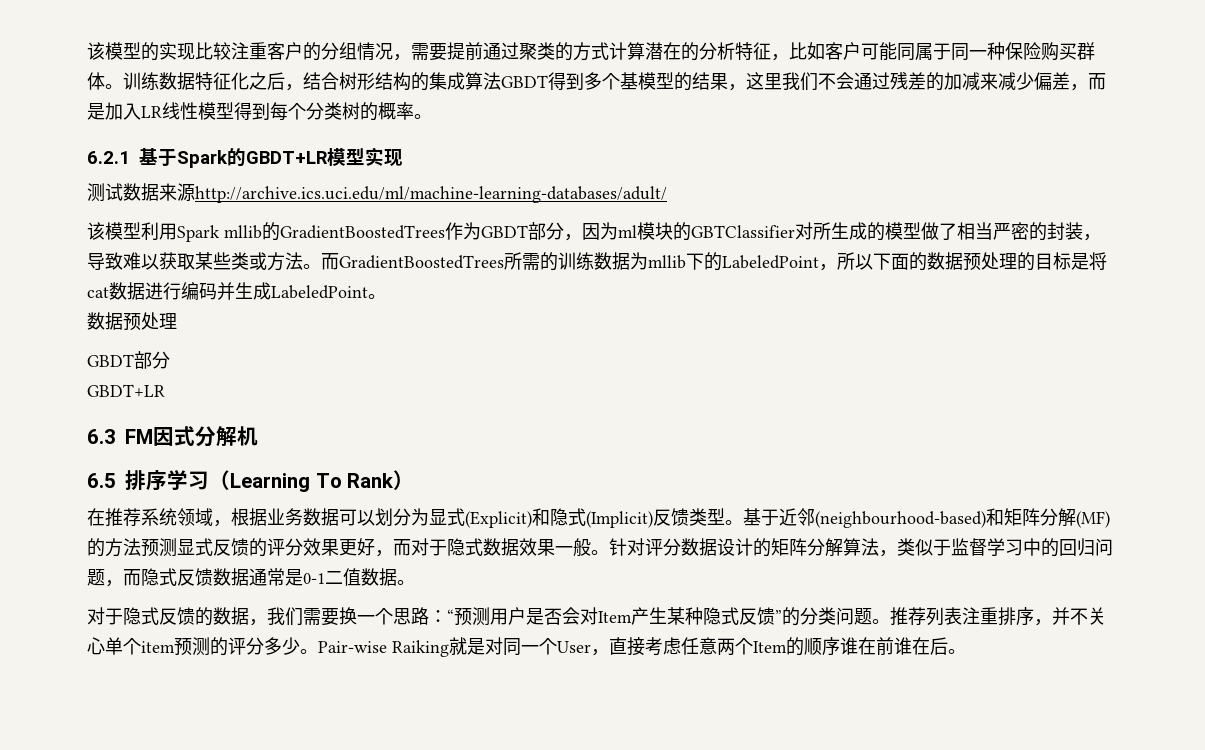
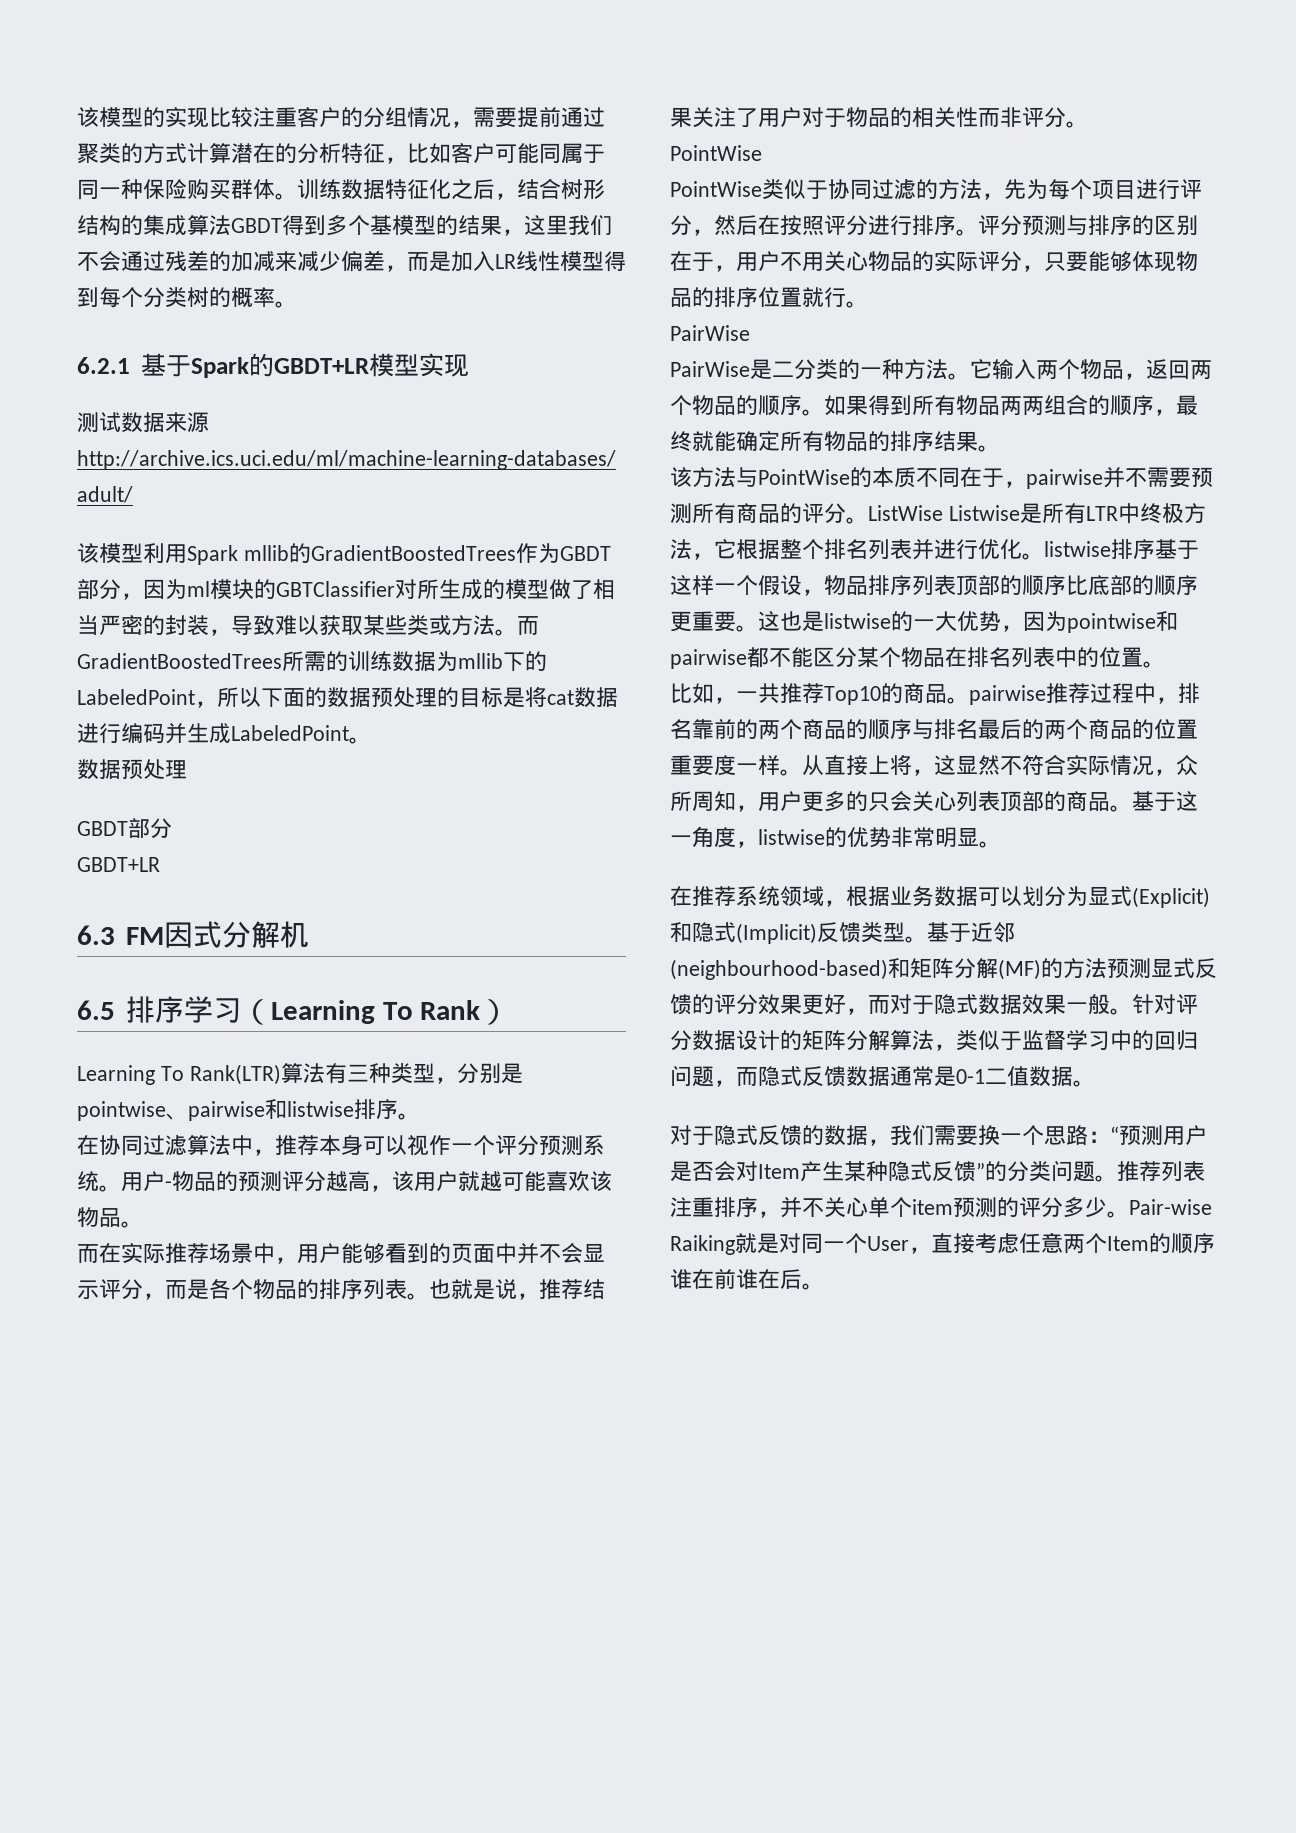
(415, 480) none -> [77,1063,523,1085] [77,1099,420,1121] [77,1135,605,1156] [77,1171,612,1192] [77,1207,143,1228] [77,1243,605,1264] [77,1279,605,1300] [670,107,1088,128] [670,145,762,161] [670,179,1202,200] [670,215,1198,236] [670,251,1198,272] [670,287,868,308] [670,325,750,341] [670,359,1212,380] [670,394,1198,416] [670,431,1000,452] [670,467,1213,489] [670,503,1206,524] [670,539,1199,560] [670,575,1198,596] [670,611,1178,633] [670,647,1165,669] [670,683,1200,705] [670,718,1198,740] [670,754,1198,776] [670,791,1198,812] [670,826,1001,848] // Learning To Rank(LTR)算法有三种类型，分别是pointwise、pairwise和listwise排序。 // 在协同过滤算法中，推荐本身可以视作一个评分预测系统。用户-物品的预测评分越高，该用户就越可能喜欢该物品。 // 而在实际推荐场景中，用户能够看到的页面中并不会显示评分，而是各个物品的排序列表。也就是说，推荐结果关注了用户对于物品的相关性而非评分。 // PointWise // PointWise类似于协同过滤的方法，先为每个项目进行评分，然后在按照评分进行排序。评分预测与排序的区别在于，用户不用关心物品的实际评分，只要能够体现物品的排序位置就行。 // PairWise // PairWise是二分类的一种方法。它输入两个物品，返回两个物品的顺序。如果得到所有物品两两组合的顺序，最终就能确定所有物品的排序结果。 // 该方法与PointWise的本质不同在于，pairwise并不需要预测所有商品的评分。ListWise Listwise是所有LTR中终极方法，它根据整个排名列表并进行优化。listwise排序基于这样一个假设，物品排序列表顶部的顺序比底部的顺序更重要。这也是listwise的一大优势，因为pointwise和pairwise都不能区分某个物品在排名列表中的位置。 // 比如，一共推荐Top10的商品。pairwise推荐过程中，排名靠前的两个商品的顺序与排名最后的两个商品的位置重要度一样。从直接上将，这显然不符合实际情况，众所周知，用户更多的只会关心列表顶部的商品。基于这一角度，listwise的优势非常明显。

